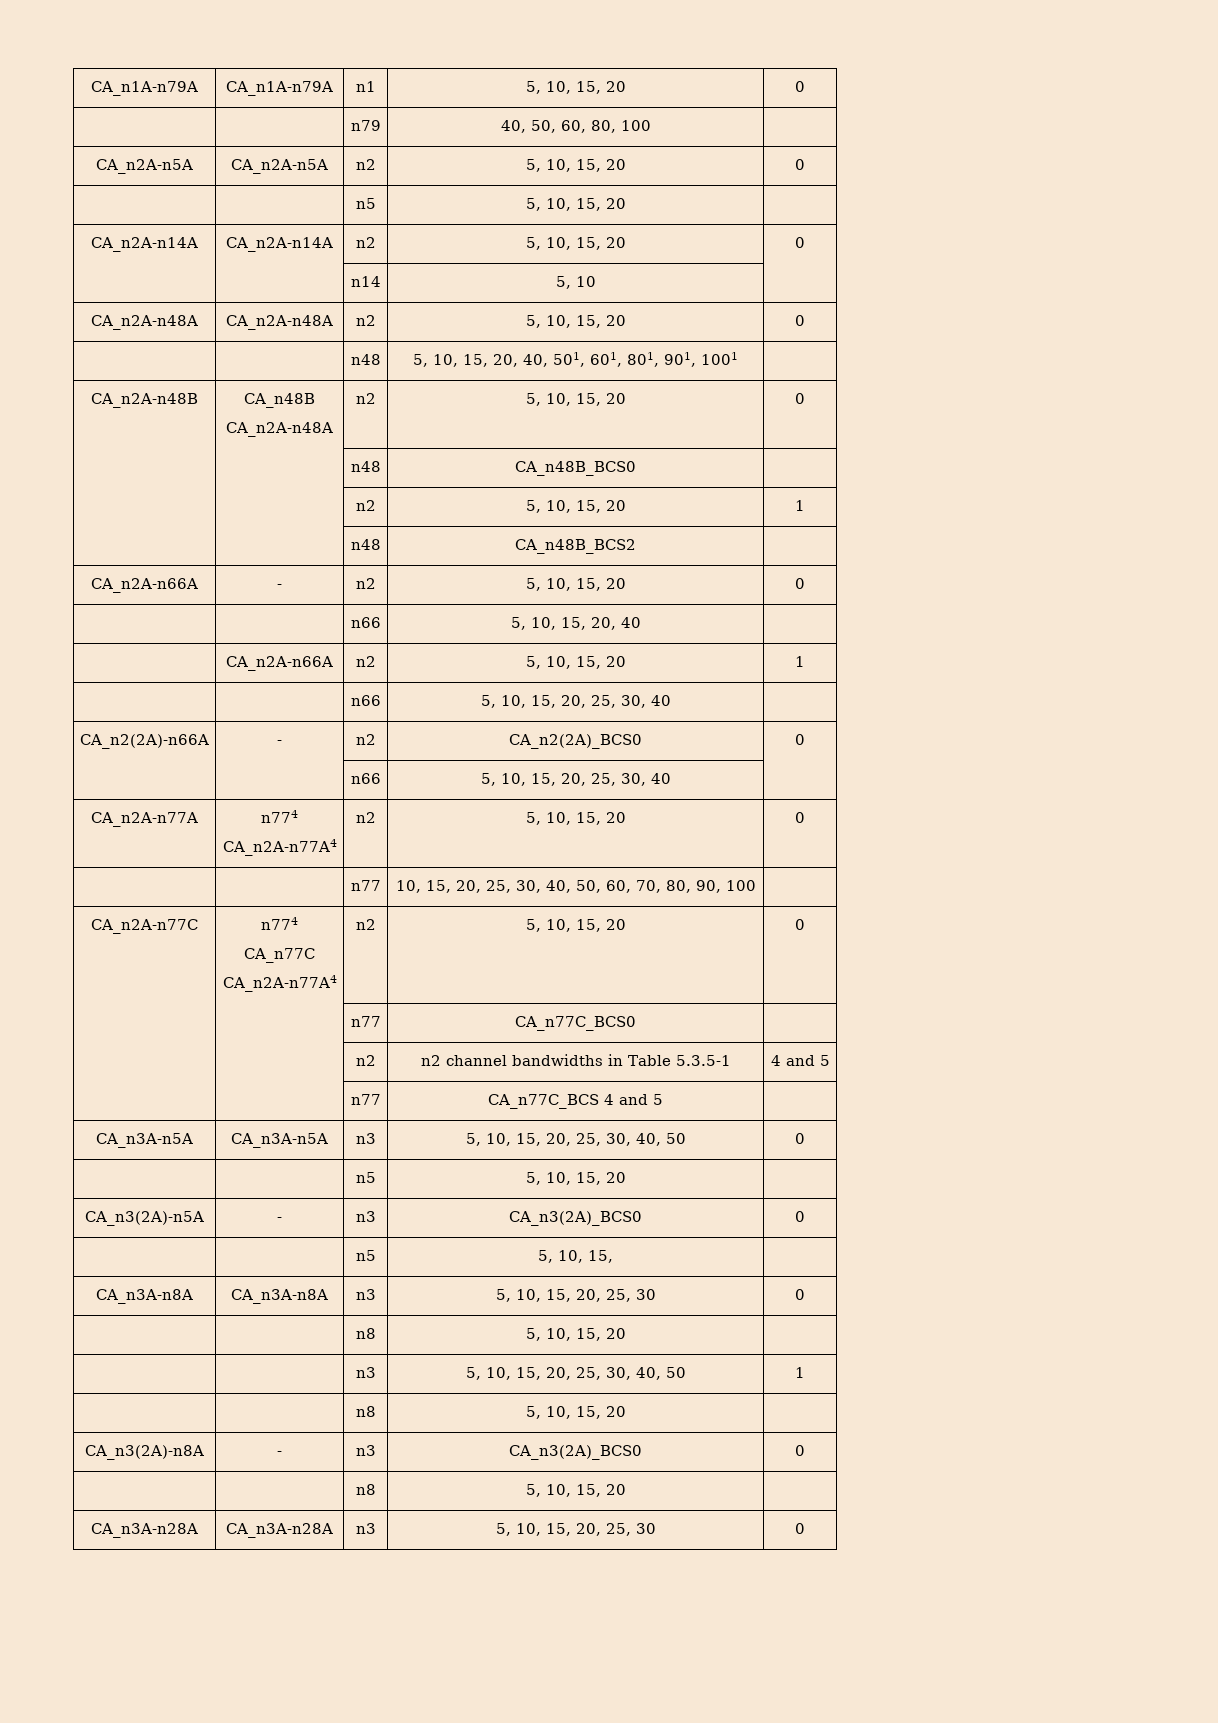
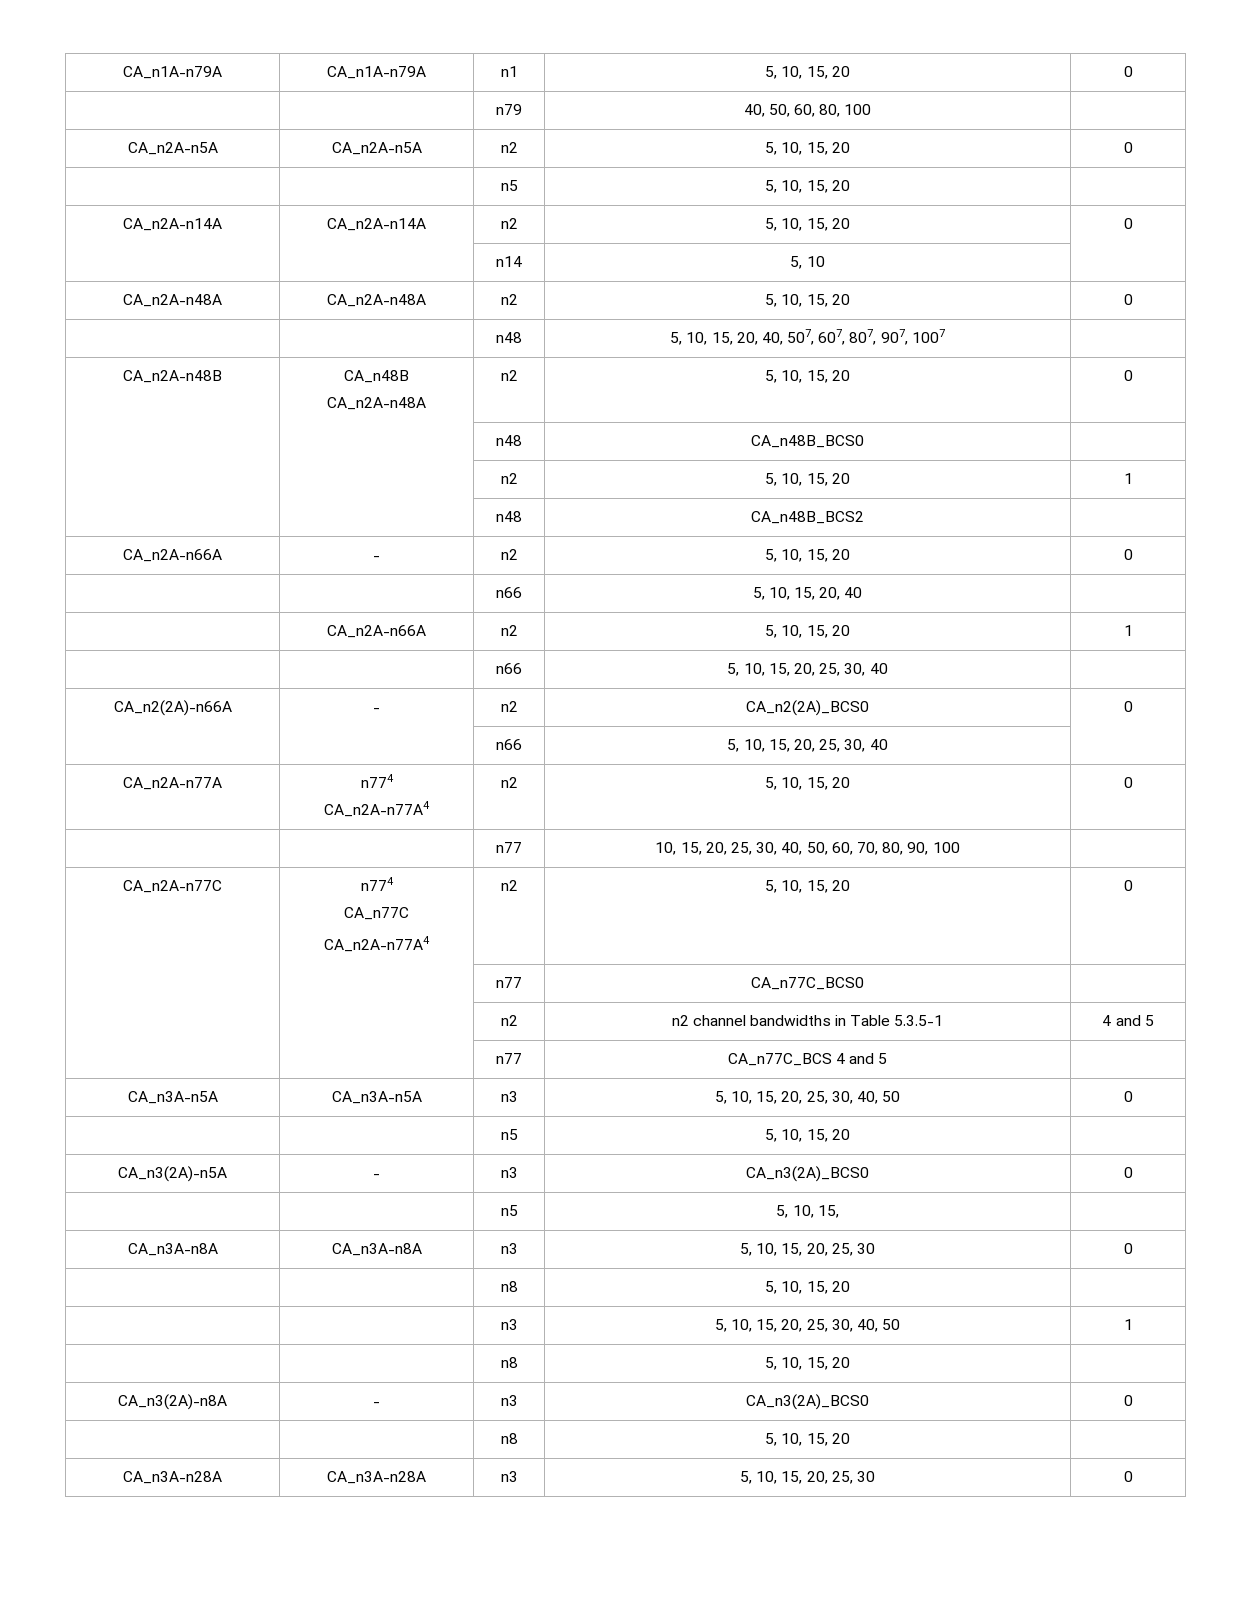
[553,352,739,367] 501, 601, 801, 901, 1001 -> [787,329,945,345] 507, 607, 807, 907, 1007

